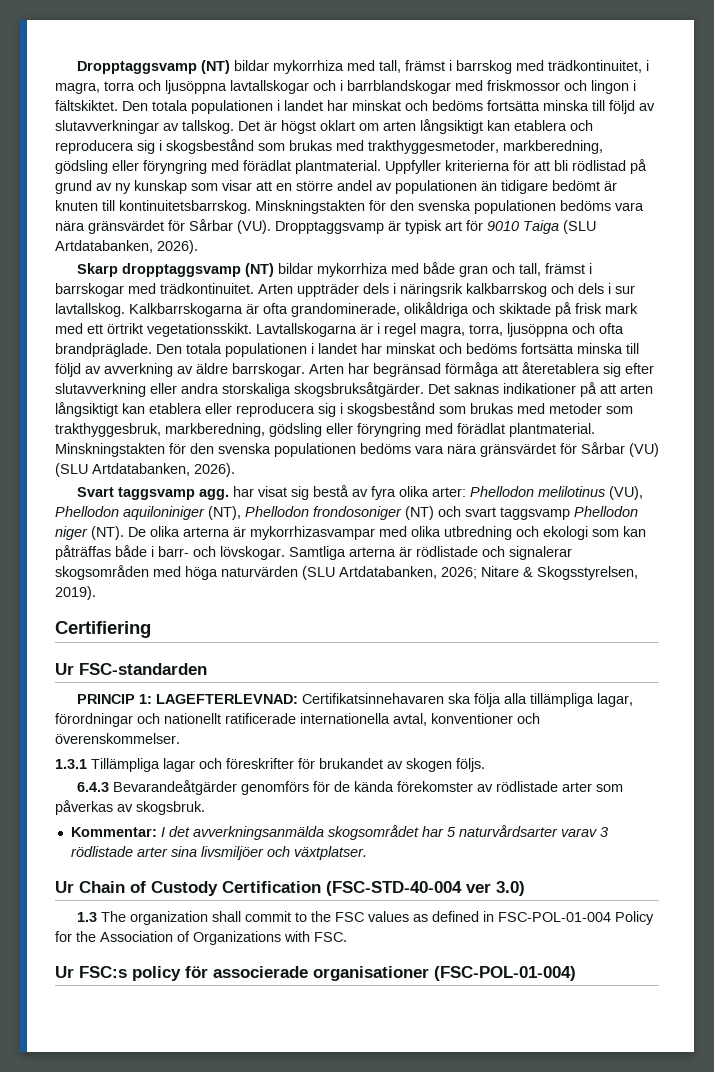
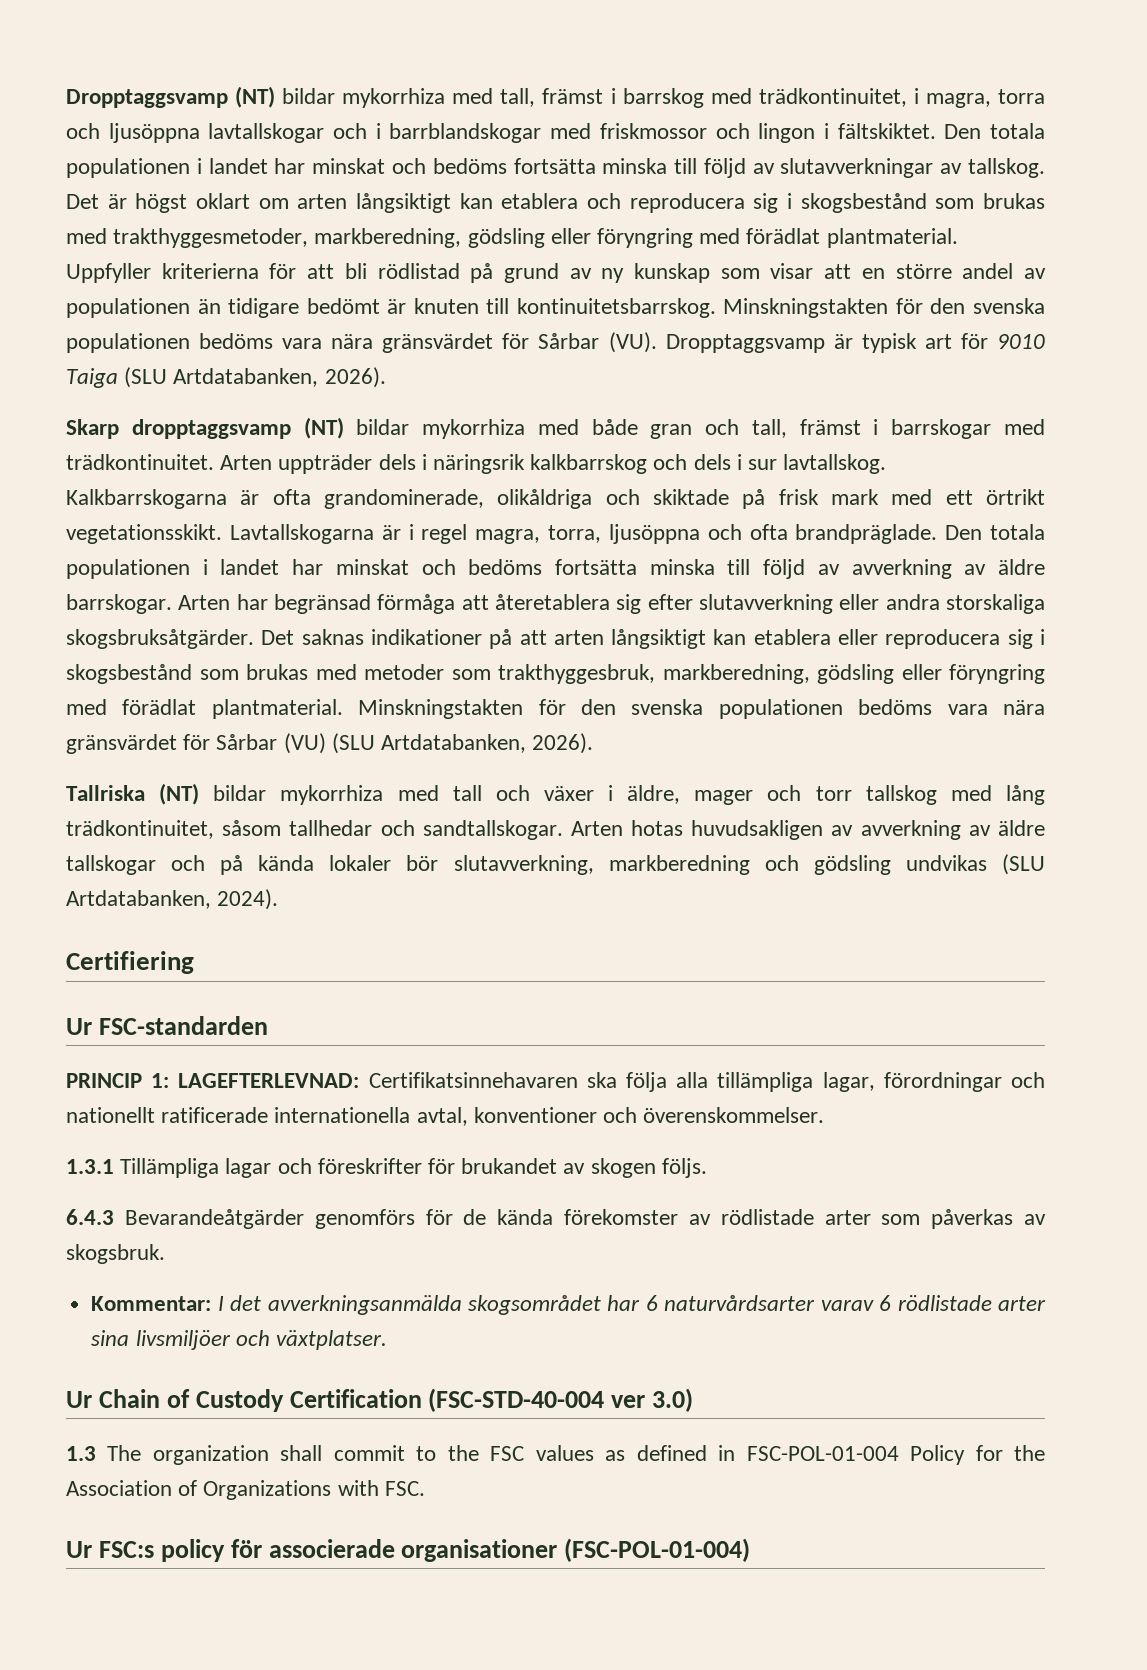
[76,485,643,500] [55,506,638,520] [55,526,646,540] [55,545,572,560] [55,565,638,580] [55,586,96,600] Svart taggsvamp agg. har visat sig bestå av fyra olika arter: Phellodon melilotinus (VU), Phellodon aquiloniniger (NT), Phellodon frondosoniger (NT) och svart taggsvamp Phellodon niger (NT). De olika arterna är mykorrhizasvampar med olika utbredning och ekologi som kan påträffas både i barr- och lövskogar. Samtliga arterna är rödlistade och signalerar skogsområden med höga naturvärden (SLU Artdatabanken, 2026; Nitare & Skogsstyrelsen, 2019). -> [66,783,1045,805] [66,820,1045,840] [66,854,1045,875] [66,889,279,910] Tallriska (NT) bildar mykorrhiza med tall och växer i äldre, mager och torr tallskog med lång trädkontinuitet, såsom tallhedar och sandtallskogar. Arten hotas huvudsakligen av avverkning av äldre tallskogar och på kända lokaler bör slutavverkning, markberedning och gödsling undvikas (SLU Artdatabanken, 2024).
[446,827,456,837] 5 -> [645,1295,658,1311] 6
[599,827,608,837] 3 -> [879,1295,892,1311] 6

